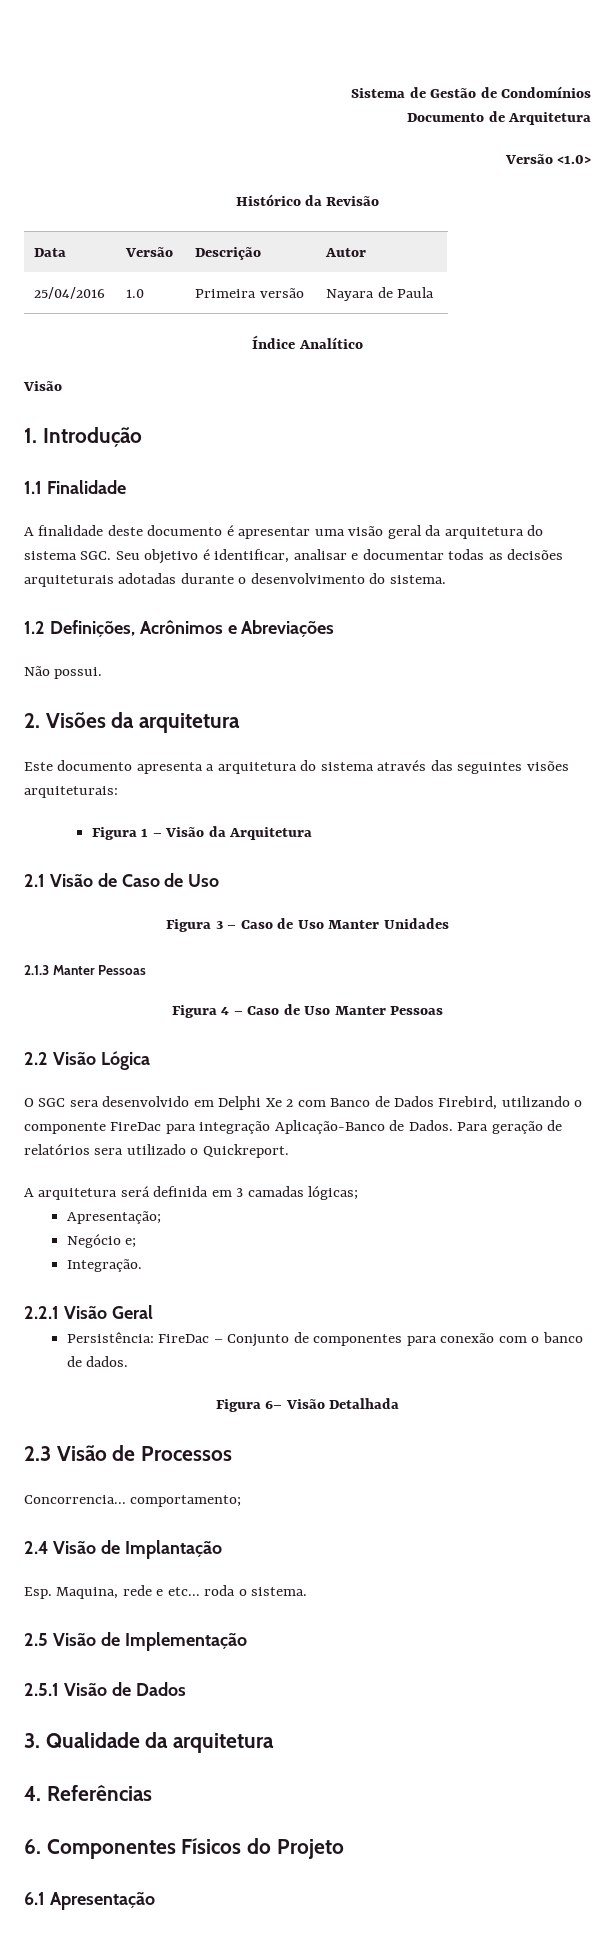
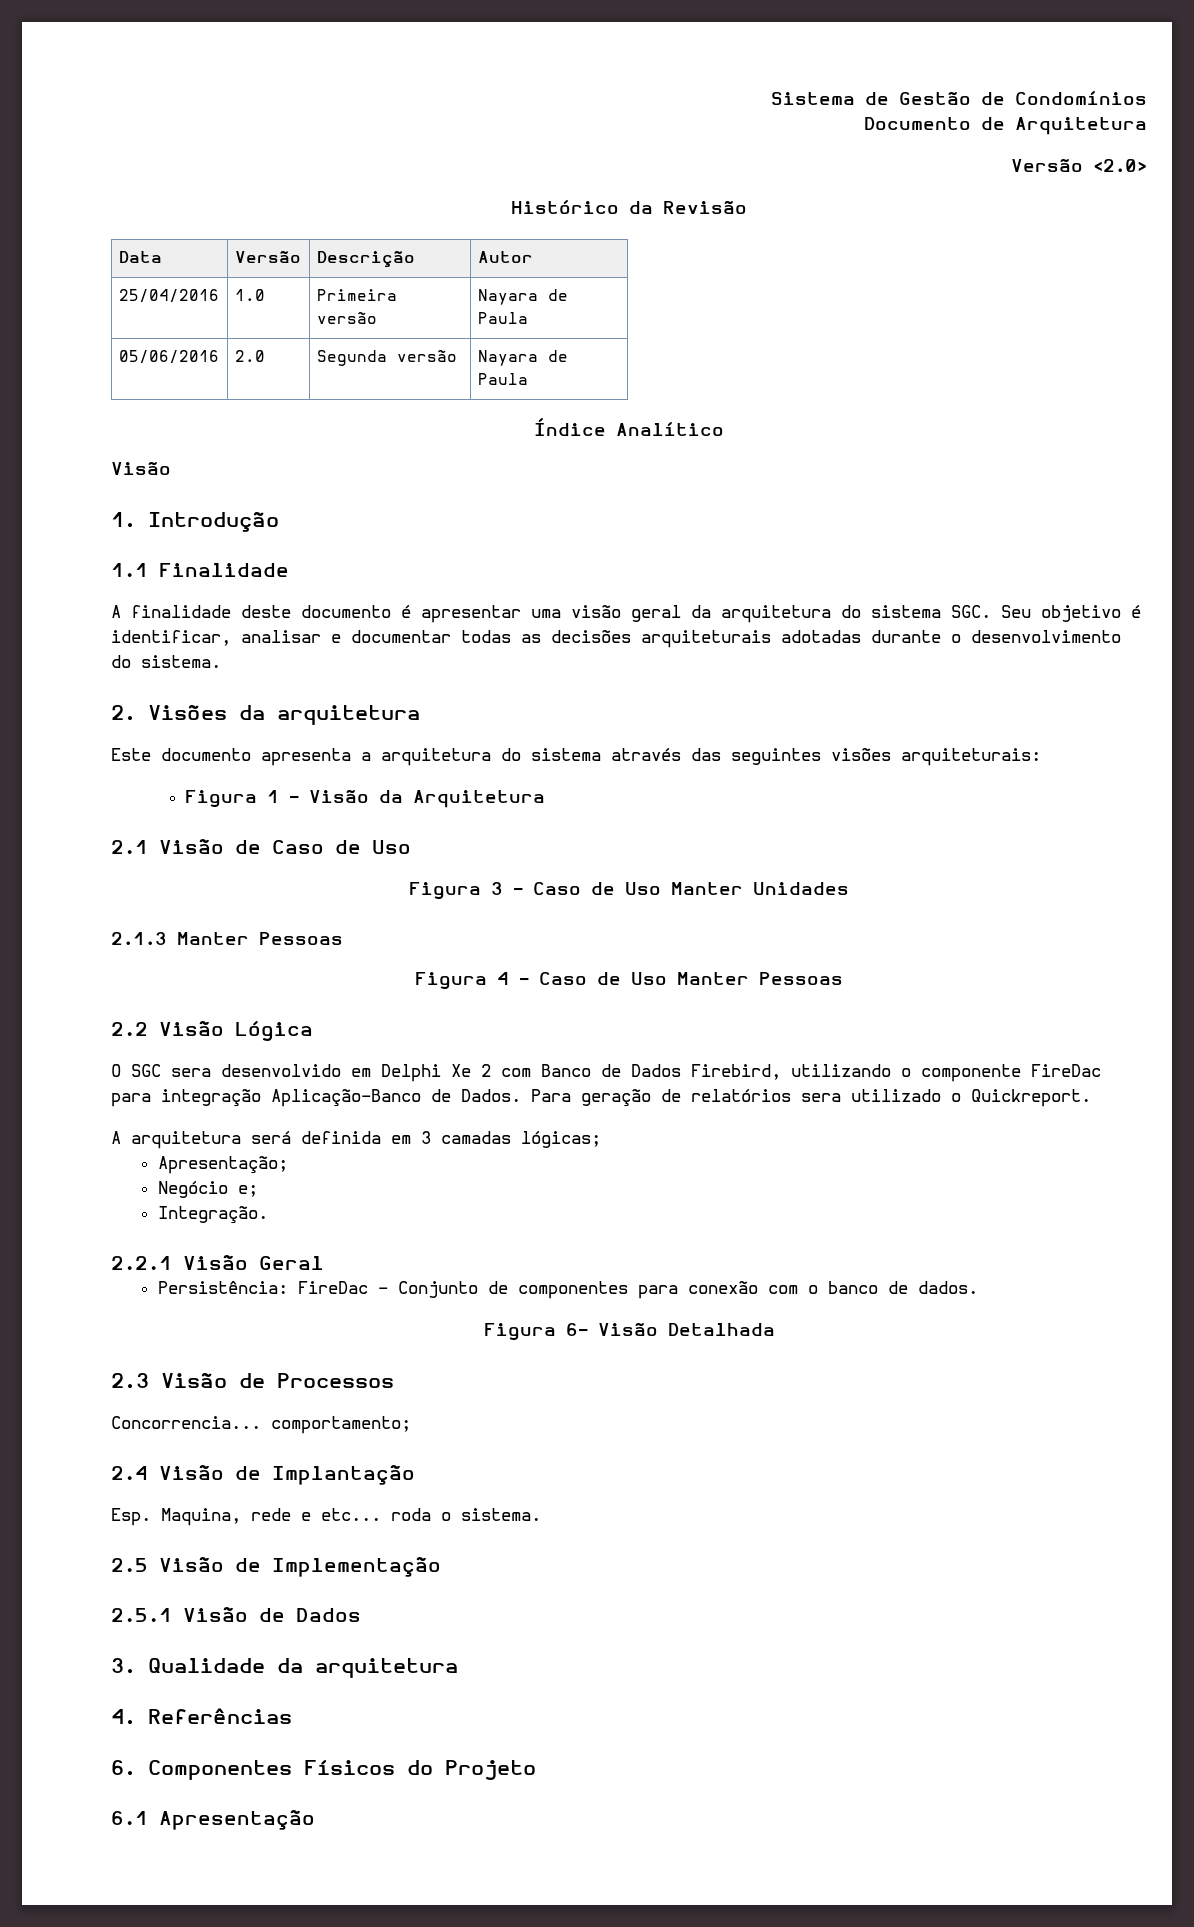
[557,155,592,164] <1.0> -> [1093,159,1147,172] <2.0>
(435, 292) none -> [118,350,219,364] [234,350,265,362] [316,350,457,366] [477,350,568,366] [477,373,528,385] // 05/06/2016 | 2.0 | Segunda versão | Nayara de Paula
[24,620,335,637] [24,666,103,679] // 1.2 Definições, Acrônimos e Abreviações // Não possui. -> (221, 661) none

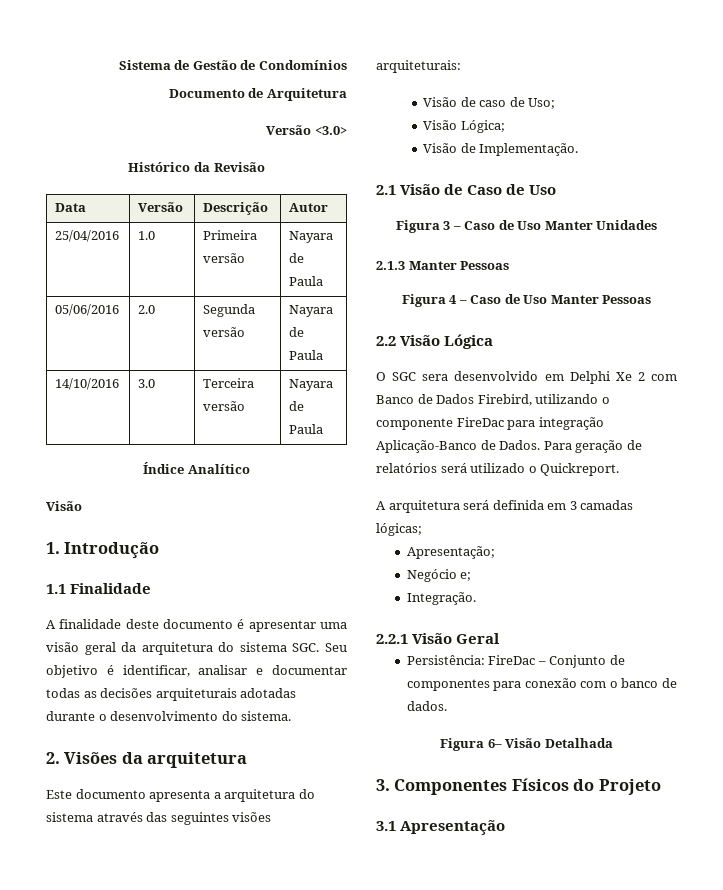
[1093,159,1147,172] <2.0> -> [315,126,347,135] <3.0>
(528, 379) none -> [55,378,120,390] [138,379,156,388] [203,378,255,388] [203,401,246,411] [289,379,334,391] [289,401,305,411] [289,424,324,434] // 14/10/2016 | 3.0 | Terceira versão | Nayara de Paula
[185,789,546,808] Figura 1 – Visão da Arquitetura -> [423,97,556,109] [423,120,505,133] [423,143,579,156] Visão de caso de Uso; // Visão Lógica; // Visão de Implementação.
[801,1093,841,1102] sera -> [440,463,467,473] será
[111,1373,394,1389] [111,1416,411,1434] [111,1465,415,1485] [111,1508,541,1526] [111,1557,441,1577] [111,1607,361,1622] [111,1658,458,1678] [111,1708,292,1725] [111,1760,136,1776] 2.3 Visão de Processos // Concorrencia... comportamento; // 2.4 Visão de Implantação // Esp. Maquina, rede e etc... roda o sistema. // 2.5 Visão de Implementação // 2.5.1 Visão de Dados // 3. Qualidade da arquitetura // 4. Referências // 6. -> [376,779,390,791] 3.
[111,1811,148,1825] 6.1 -> [376,821,396,831] 3.1

